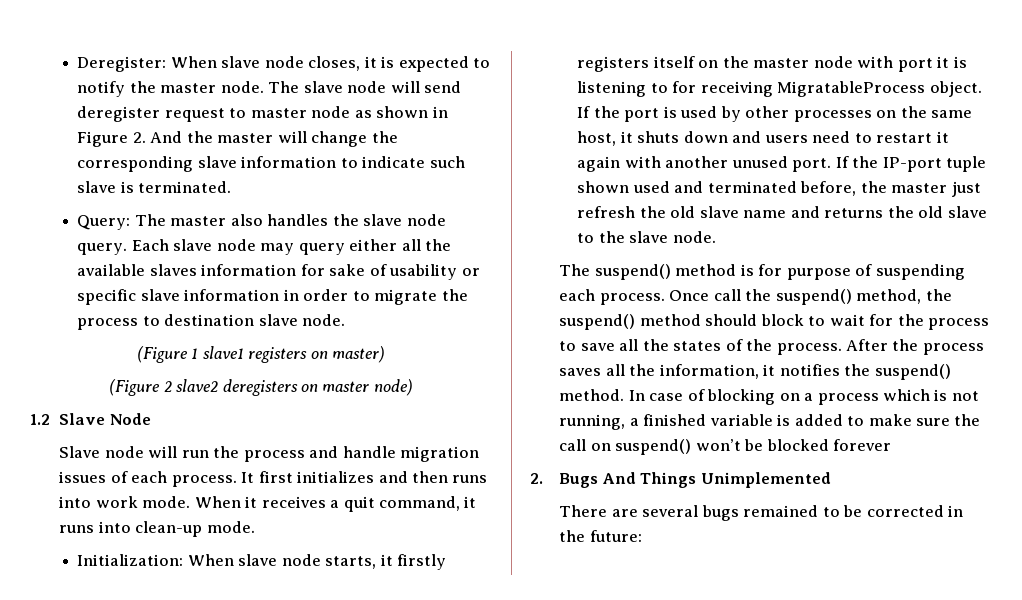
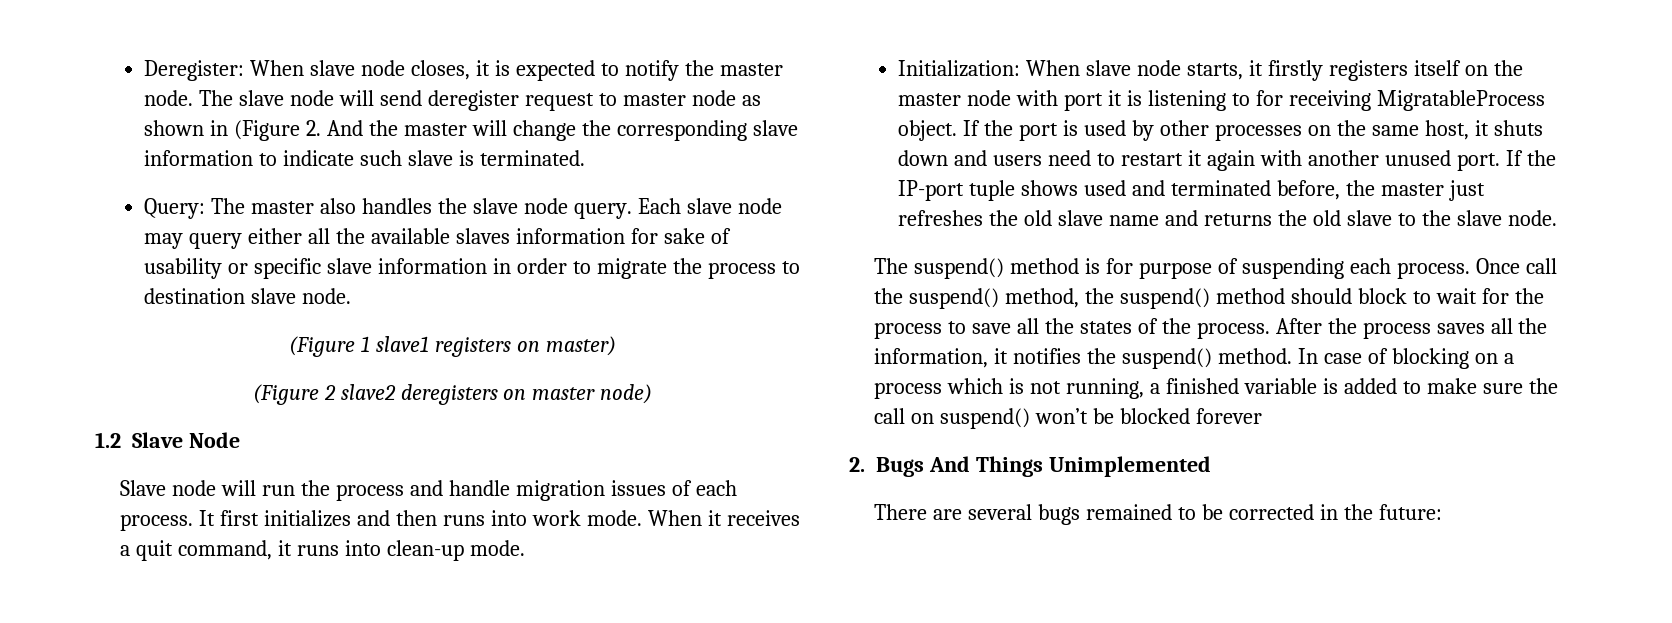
[77,131,129,147] Figure -> [234,120,301,141] (Figure
[577,181,630,193] shown -> [1021,180,1079,196] shows
[577,206,636,218] refresh -> [898,210,984,226] refreshes

